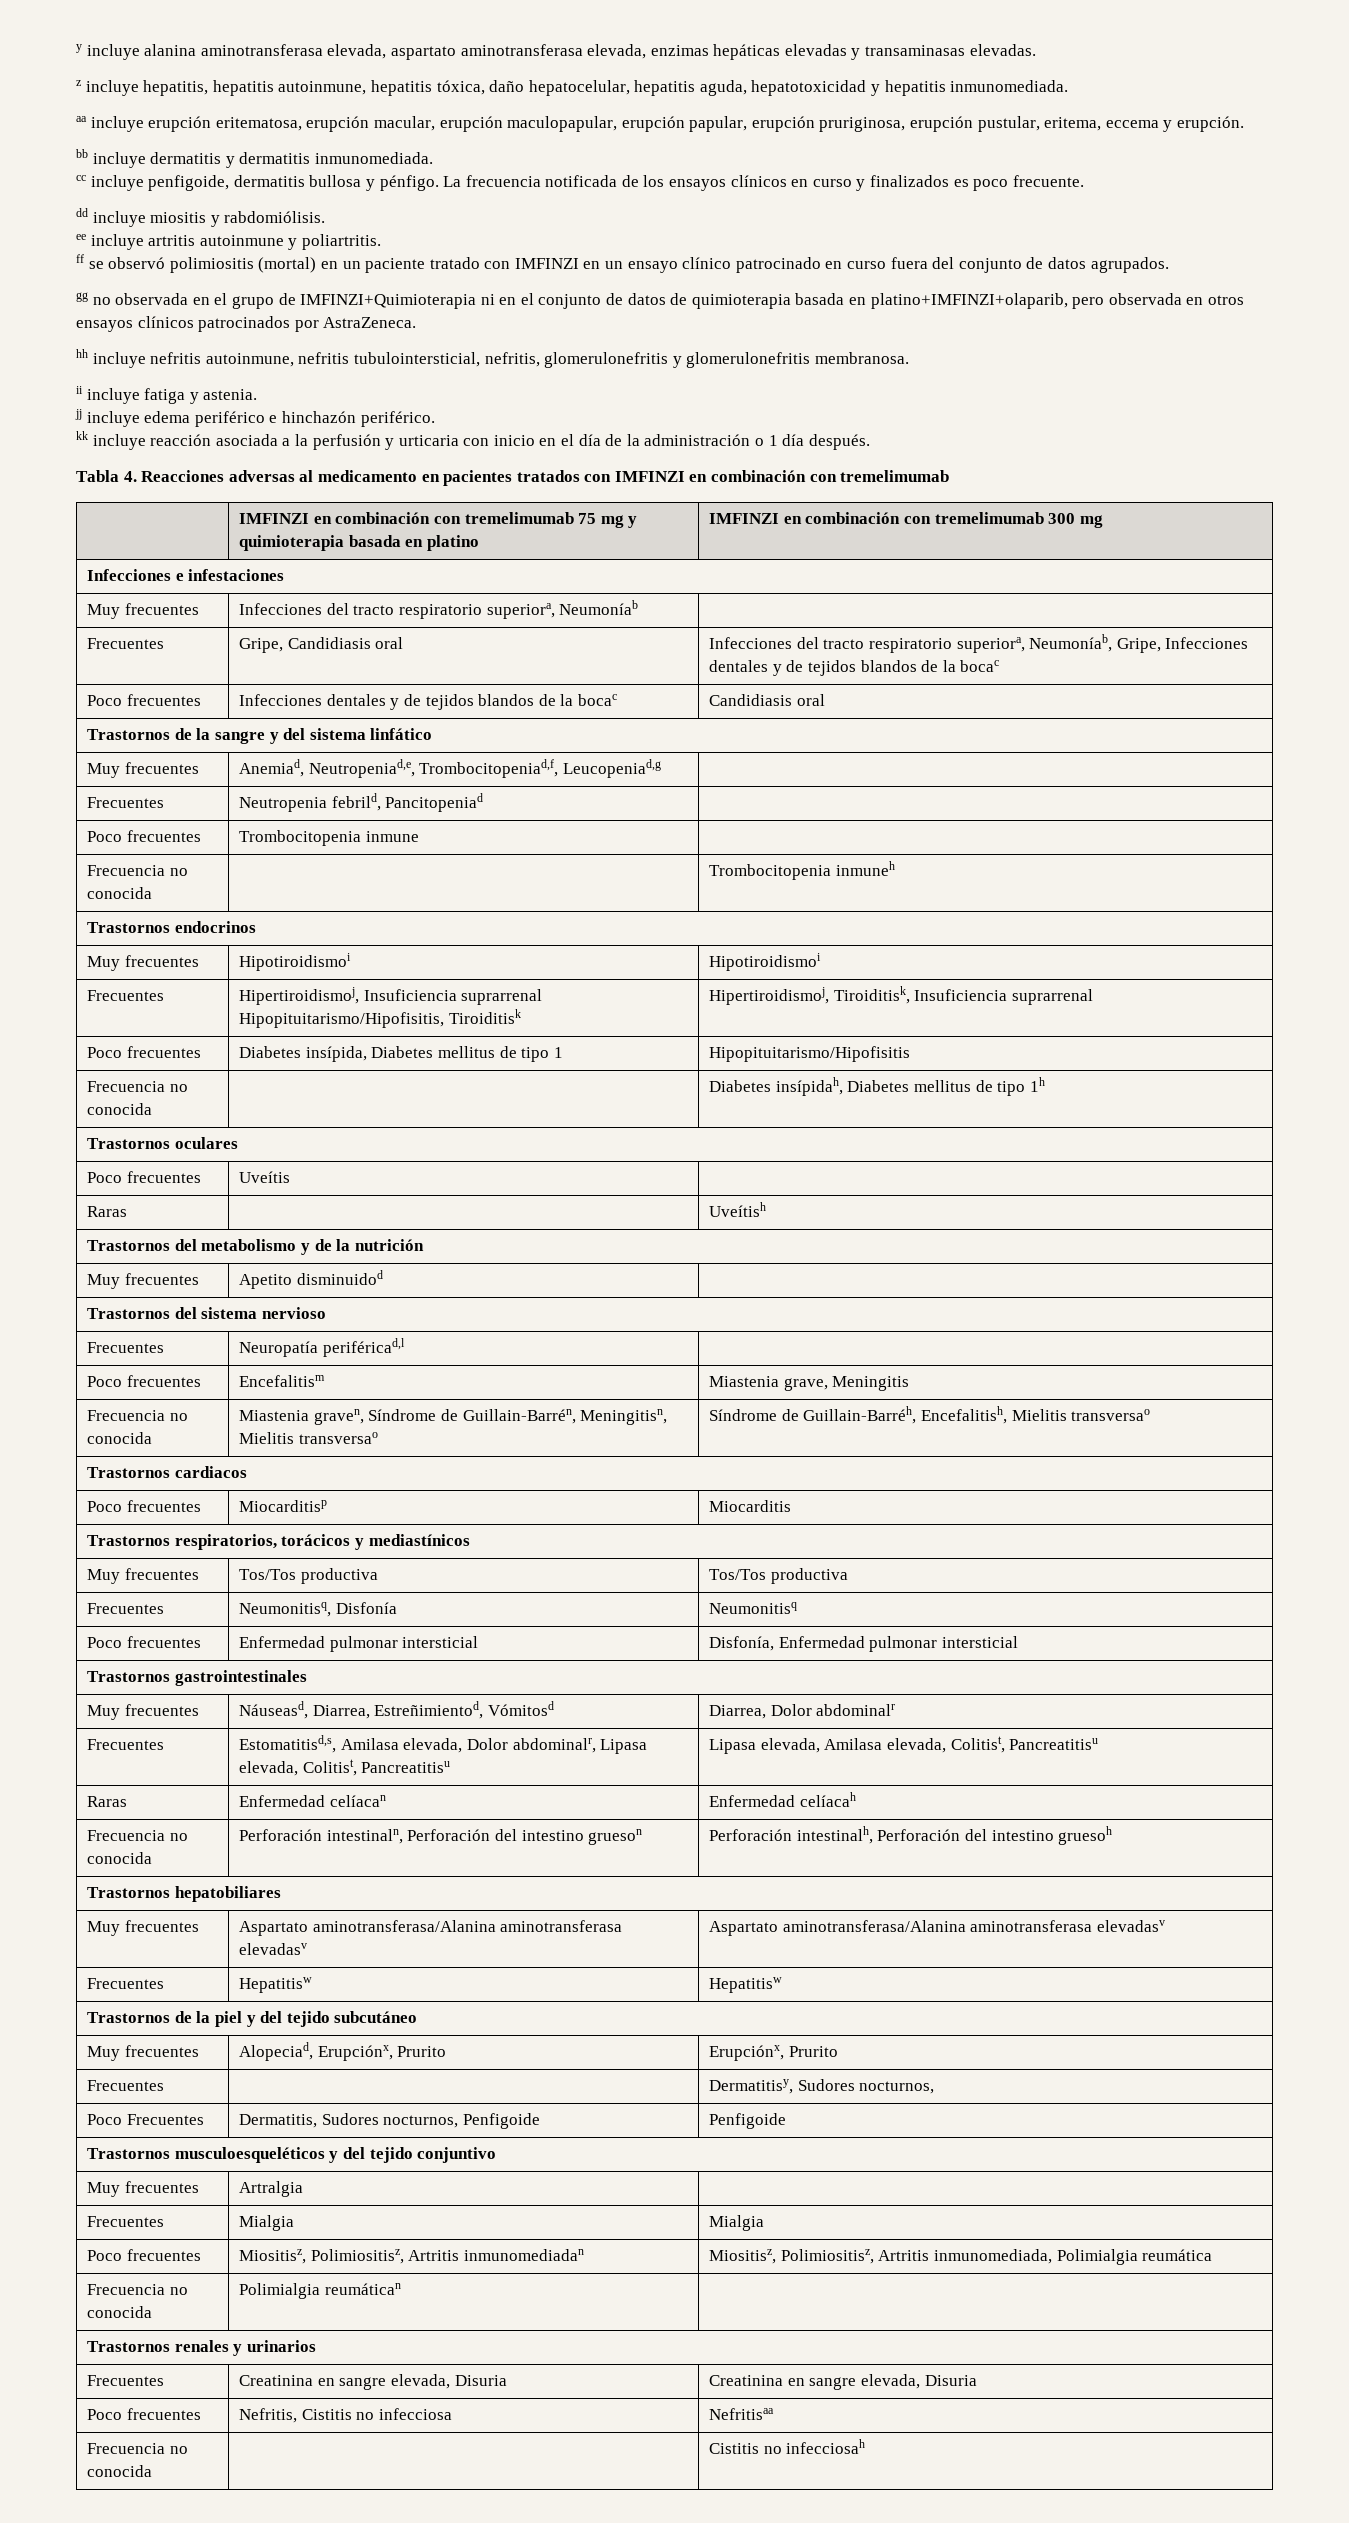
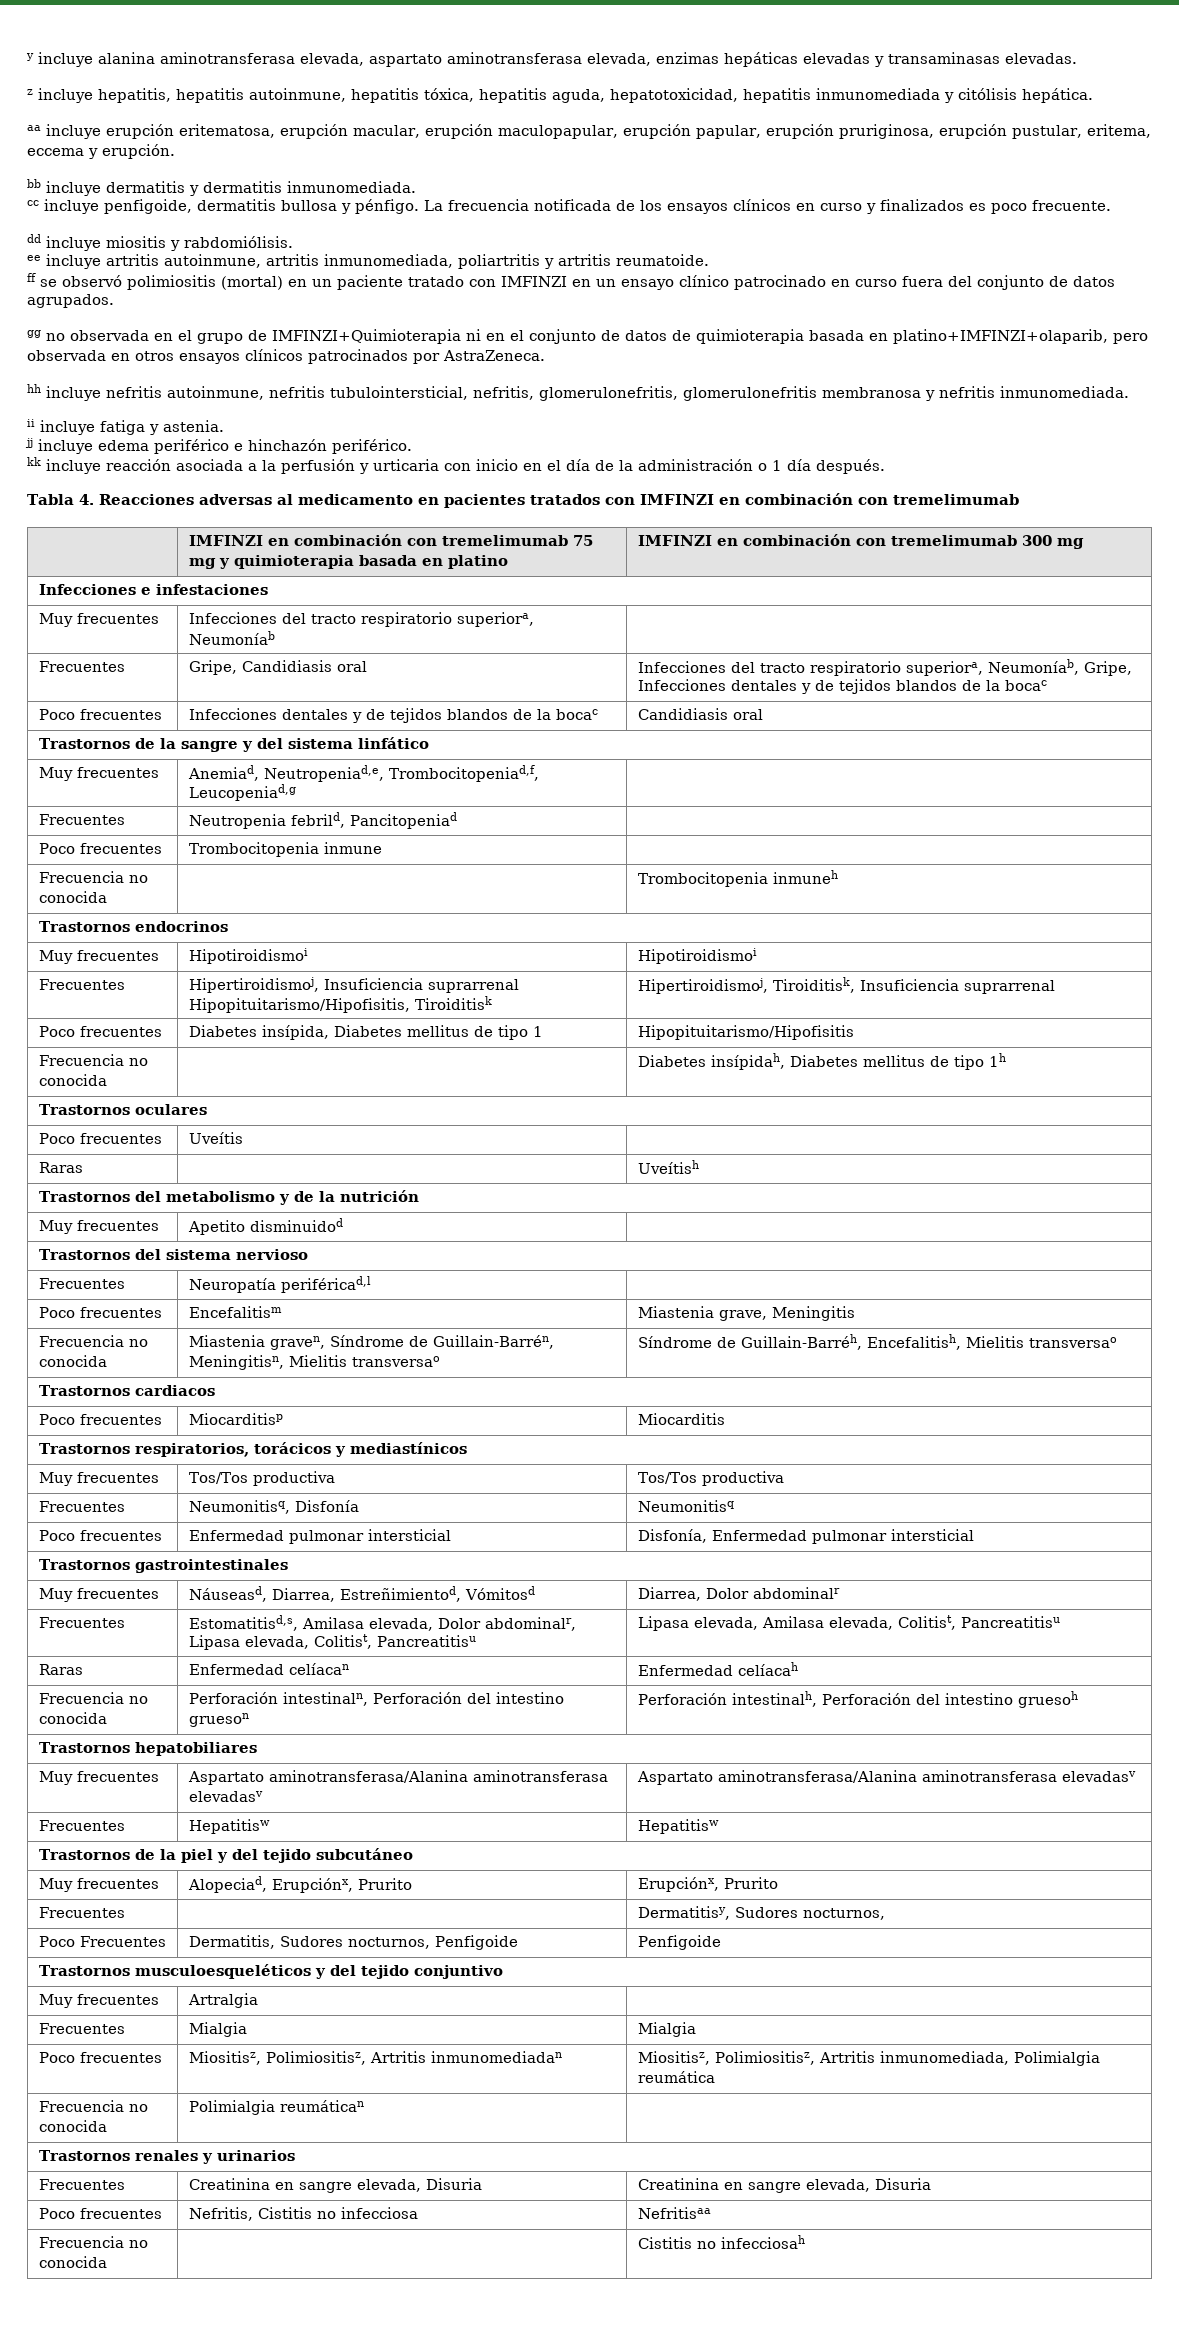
[489,80,1069,96] daño hepatocelular, hepatitis aguda, hepatotoxicidad y hepatitis inmunomediada. -> [479,88,1093,103] hepatitis aguda, hepatotoxicidad, hepatitis inmunomediada y citólisis hepática.
[199,234,381,250] autoinmune y poliartritis. -> [164,254,709,269] autoinmune, artritis inmunomediada, poliartritis y artritis reumatoide.
[544,352,909,368] glomerulonefritis y glomerulonefritis membranosa. -> [539,386,1129,401] glomerulonefritis, glomerulonefritis membranosa y nefritis inmunomediada.

